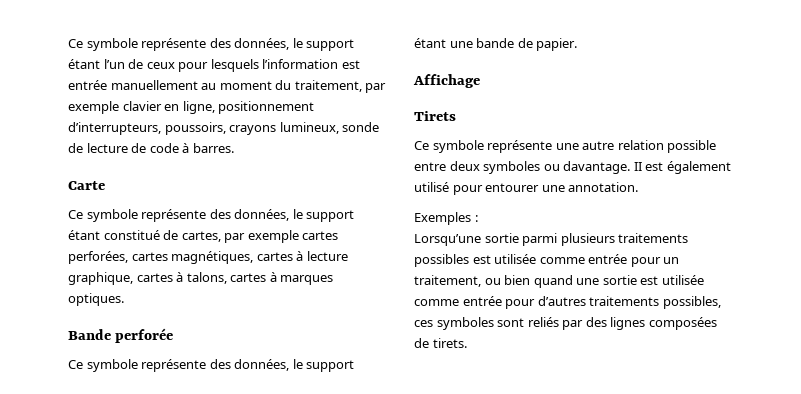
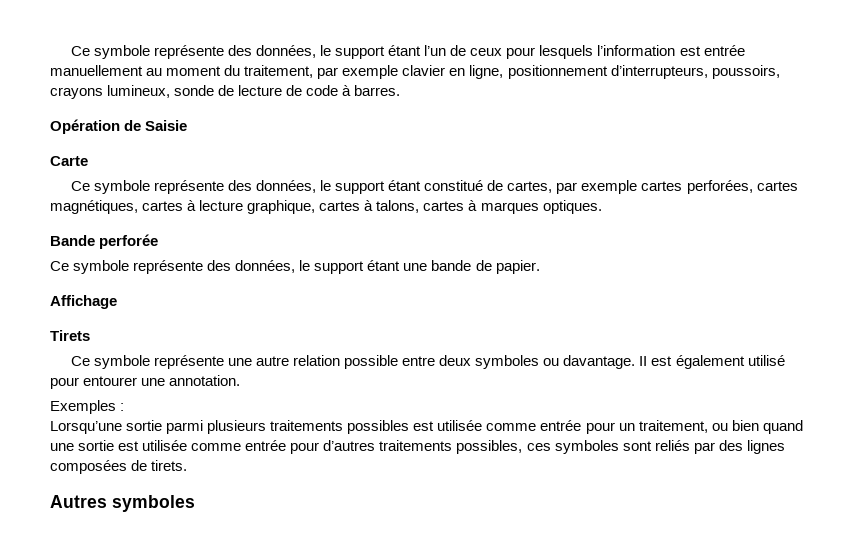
(234, 148) none -> [50,119,188,134] // Opération de Saisie
(467, 343) none -> [50,495,195,512] // Autres symboles

